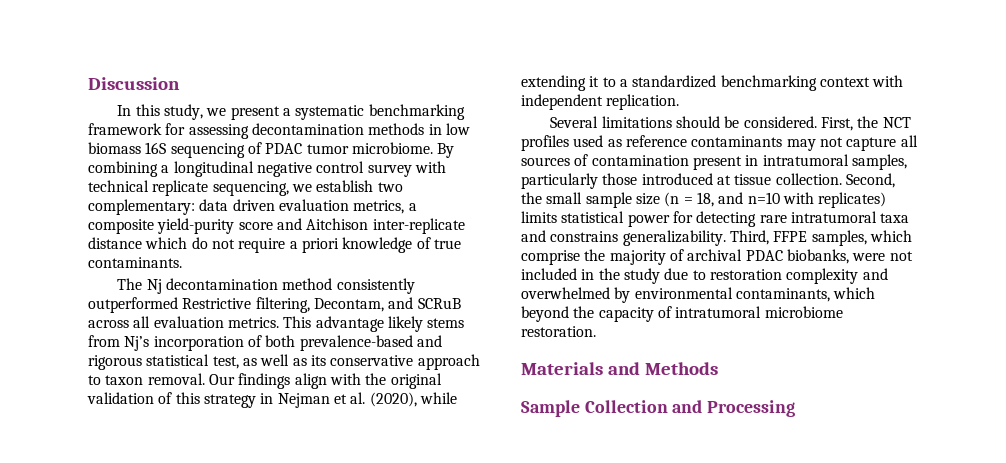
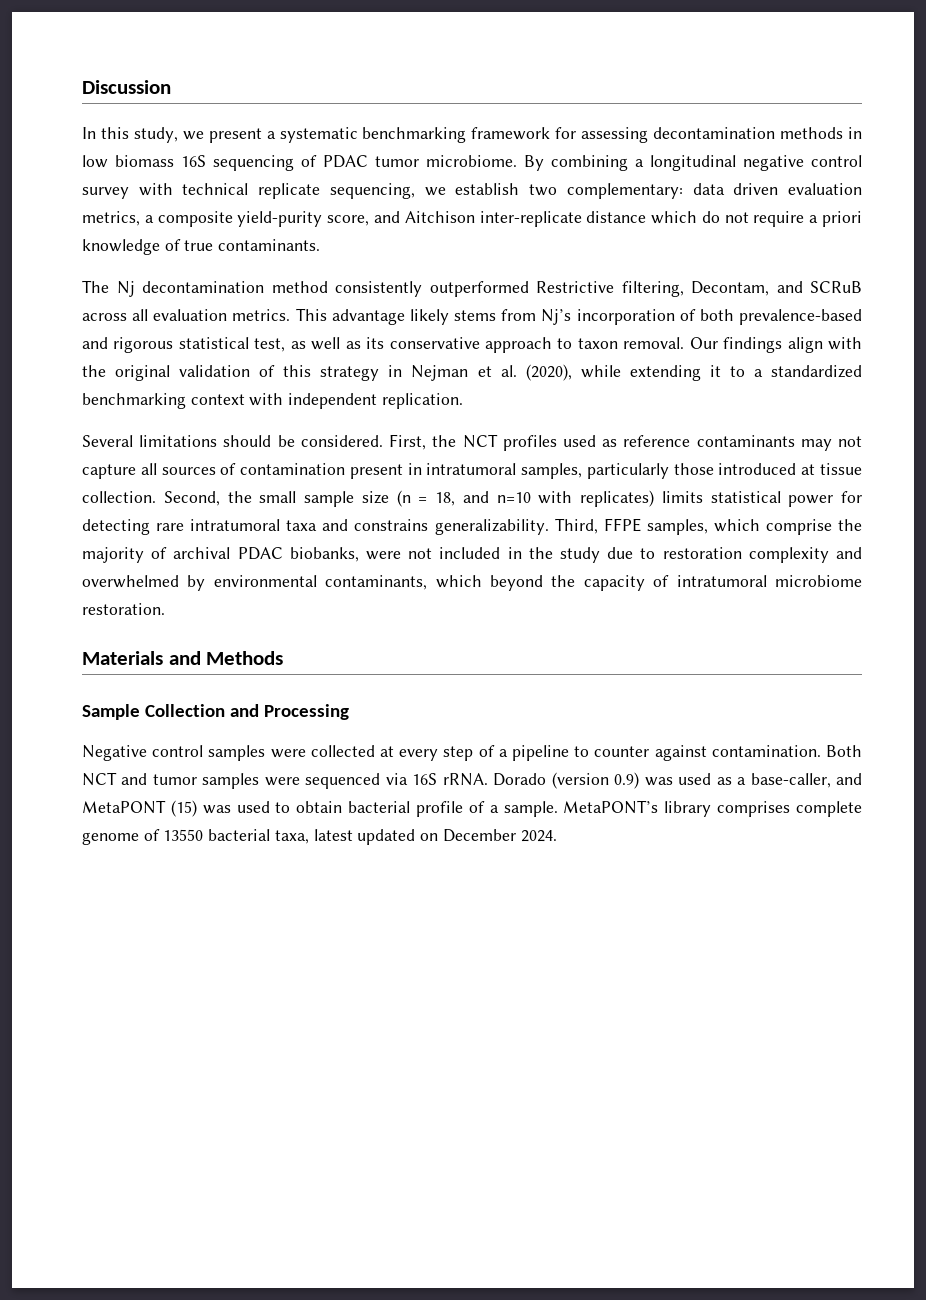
[238,222,273,230] score -> [327,215,370,226] score,
(796, 408) none -> [82,745,862,761] [82,772,863,789] [82,800,862,817] [82,829,557,845] // Negative control samples were collected at every step of a pipeline to counter against contamination. Both NCT and tumor samples were sequenced via 16S rRNA. Dorado (version 0.9) was used as a base-caller, and MetaPONT (15) was used to obtain bacterial profile of a sample. MetaPONT’s library comprises complete genome of 13550 bacterial taxa, latest updated on December 2024.

